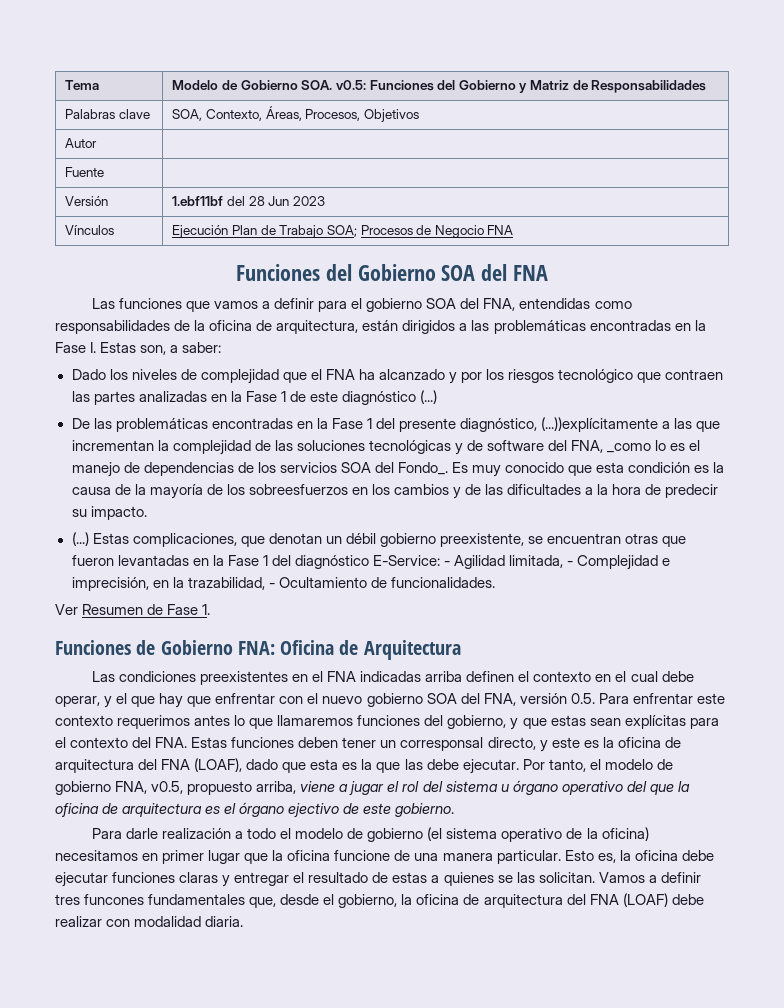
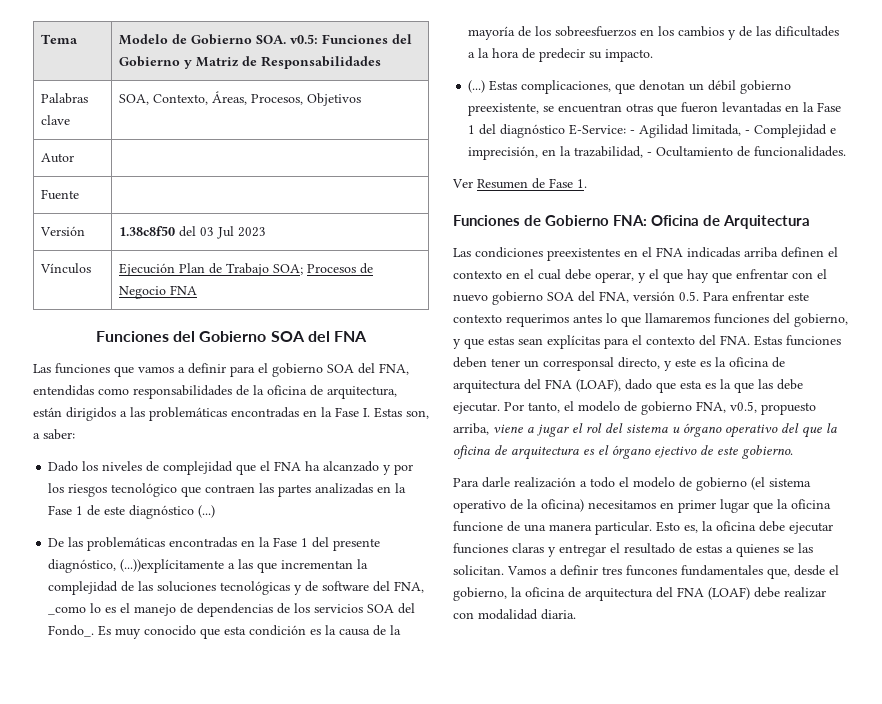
[172,196,290,206] 1.ebf11bf del 28 Jun -> [118,226,234,239] 1.38c8f50 del 03 Jul

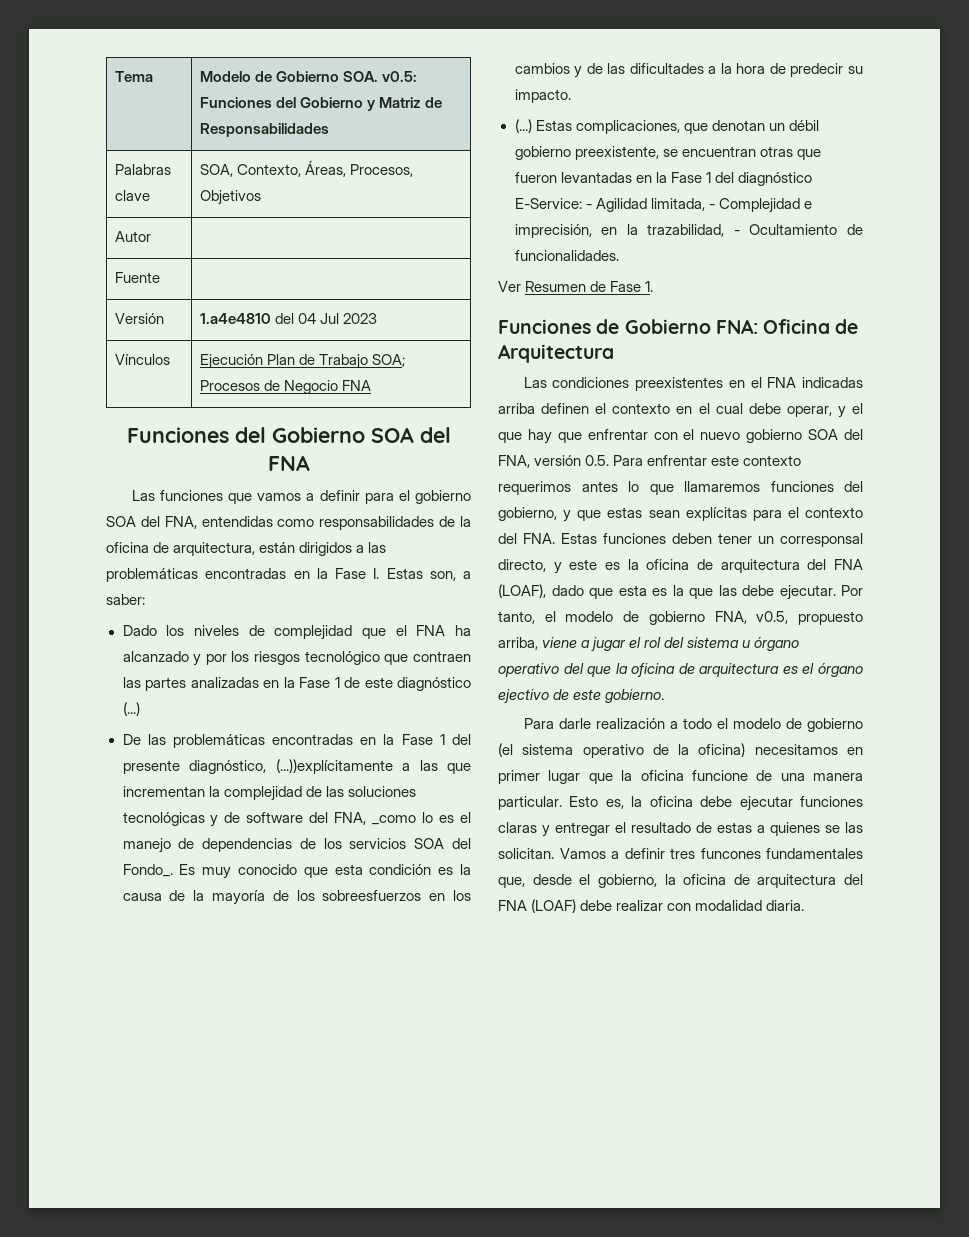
[118,226,214,237] 1.38c8f50 del 03 -> [199,313,316,324] 1.a4e4810 del 04

